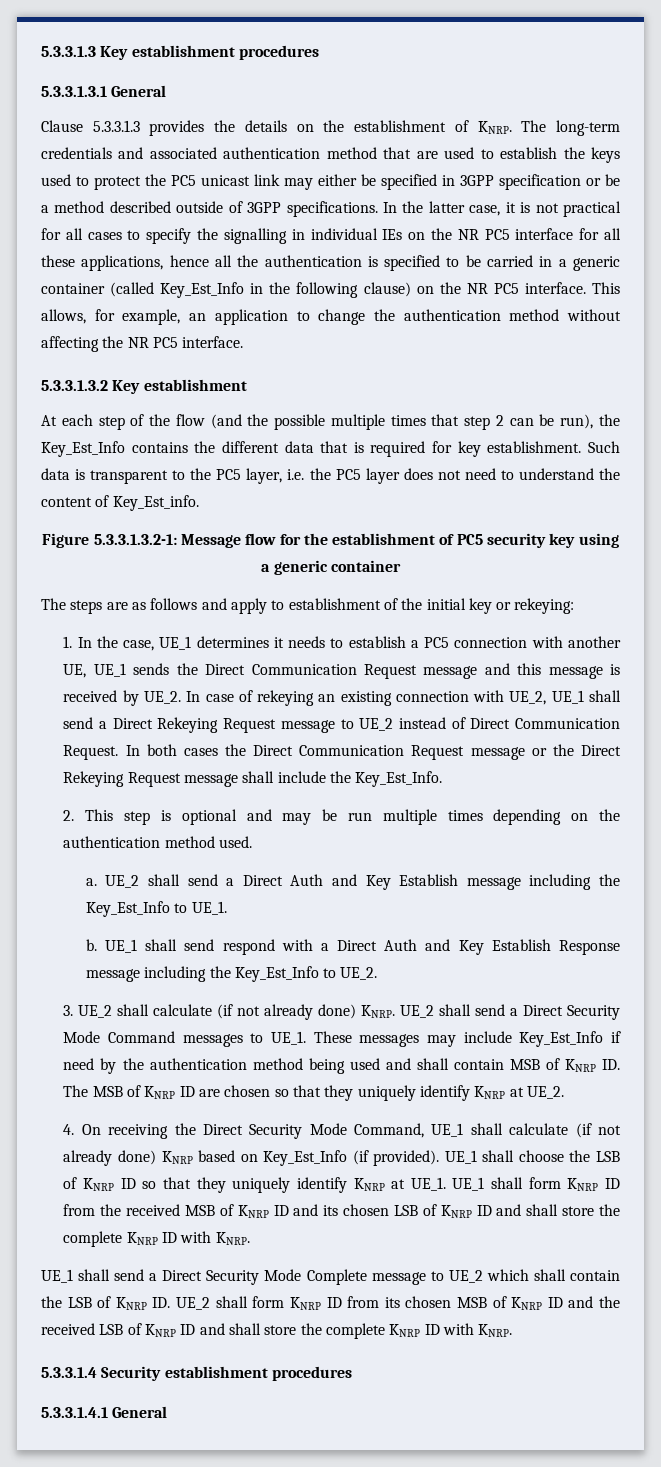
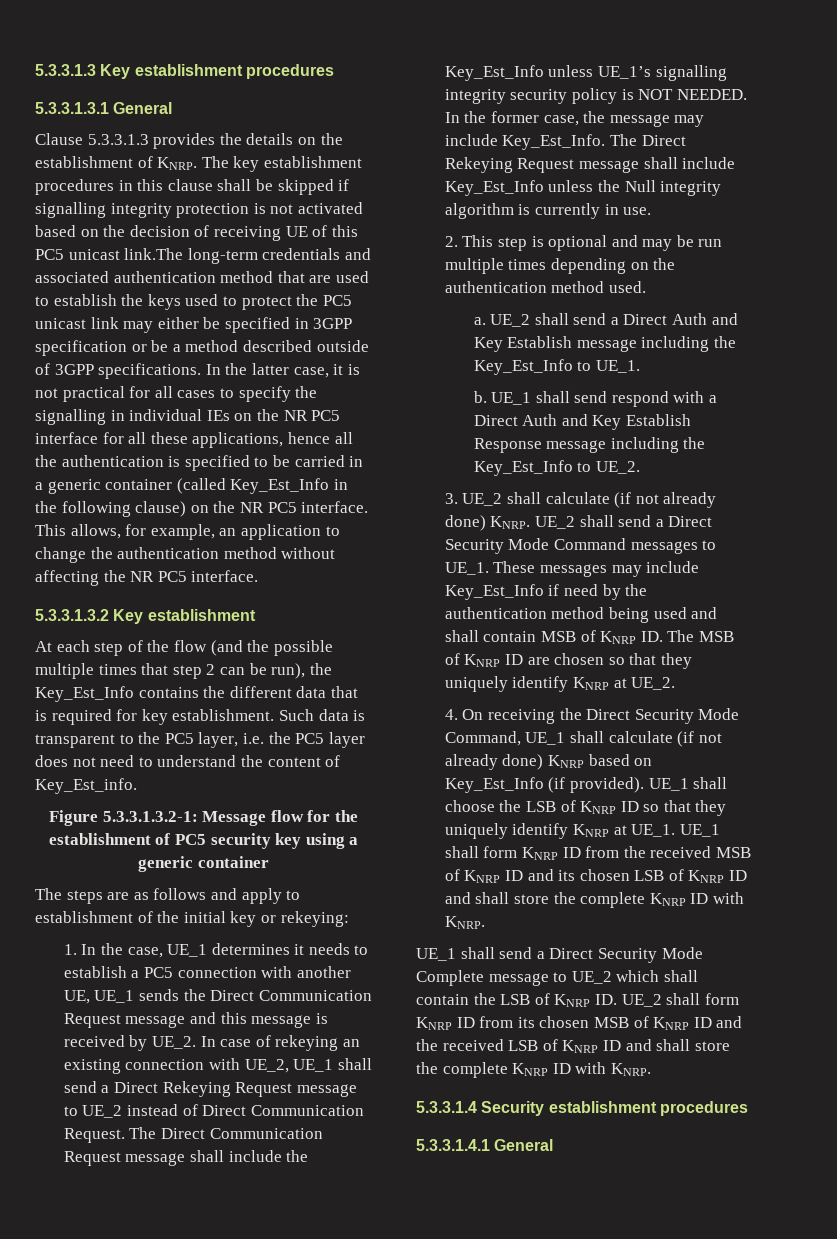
(547, 126) none -> [233,156,362,172] [35,179,350,195] [35,202,363,218] [35,225,358,241] [35,248,184,260] key establishment procedures in this clause shall be skipped if signalling integrity protection is not activated based on the decision of receiving UE of this PC5 unicast link.The
[125,744,574,760] In both cases the Direct Communication Request message or the -> [129,1127,323,1139] [63,1150,309,1166] [444,65,727,81] [444,88,747,104] [444,111,705,127] [444,134,637,150] The Direct Communication Request message shall include the Key_Est_Info unless UE_1’s signalling integrity security policy is NOT NEEDED. In the former case, the message may include Key_Est_Info. The
[330,771,443,787] the Key_Est_Info. -> [444,180,722,196] [444,203,652,219] Key_Est_Info unless the Null integrity algorithm is currently in use.

